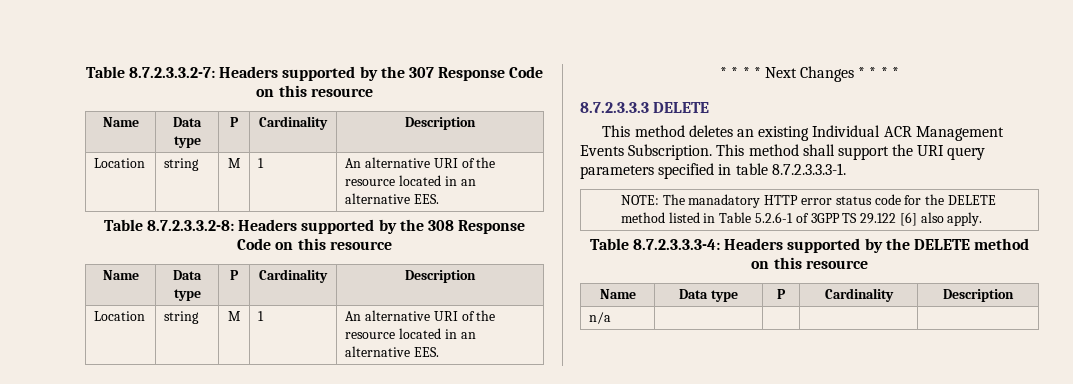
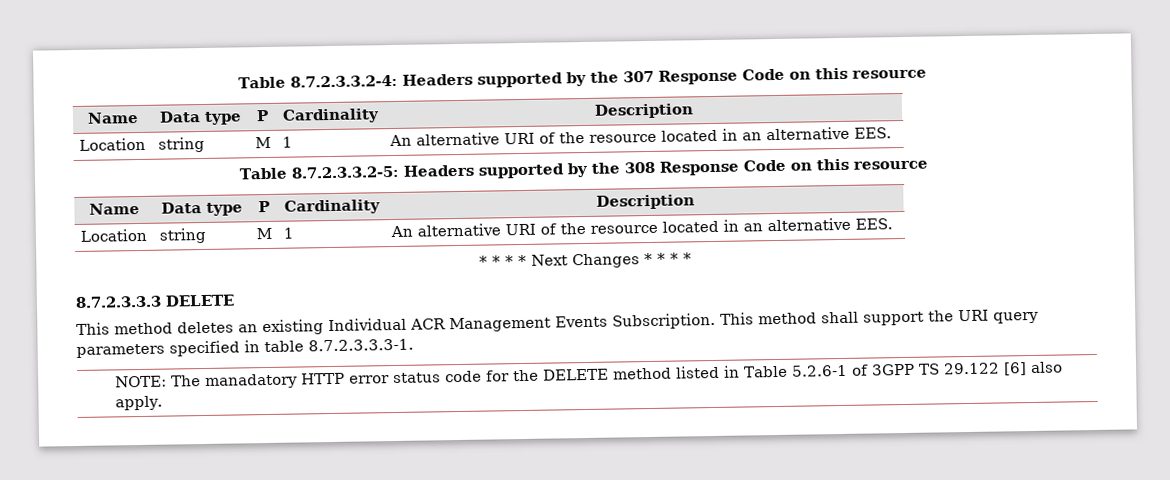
[85,66,215,78] Table 8.7.2.3.3.2-7: -> [238,74,398,89] Table 8.7.2.3.3.2-4:
[147,220,235,231] 8.7.2.3.3.2-8: -> [290,165,399,179] 8.7.2.3.3.2-5:
[589,238,1030,253] [751,257,868,269] [599,289,636,299] [679,289,738,302] [777,289,786,299] [824,288,894,302] [943,289,1014,302] [589,312,612,324] // Table 8.7.2.3.3.3-4: Headers supported by the DELETE method on this resource // Name | Data type | P | Cardinality | Description // n/a | | | | -> (163, 403) none

